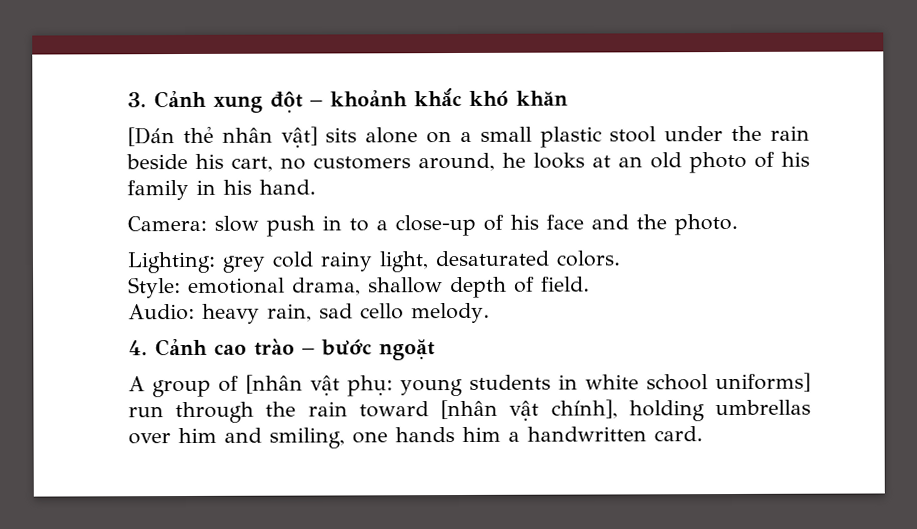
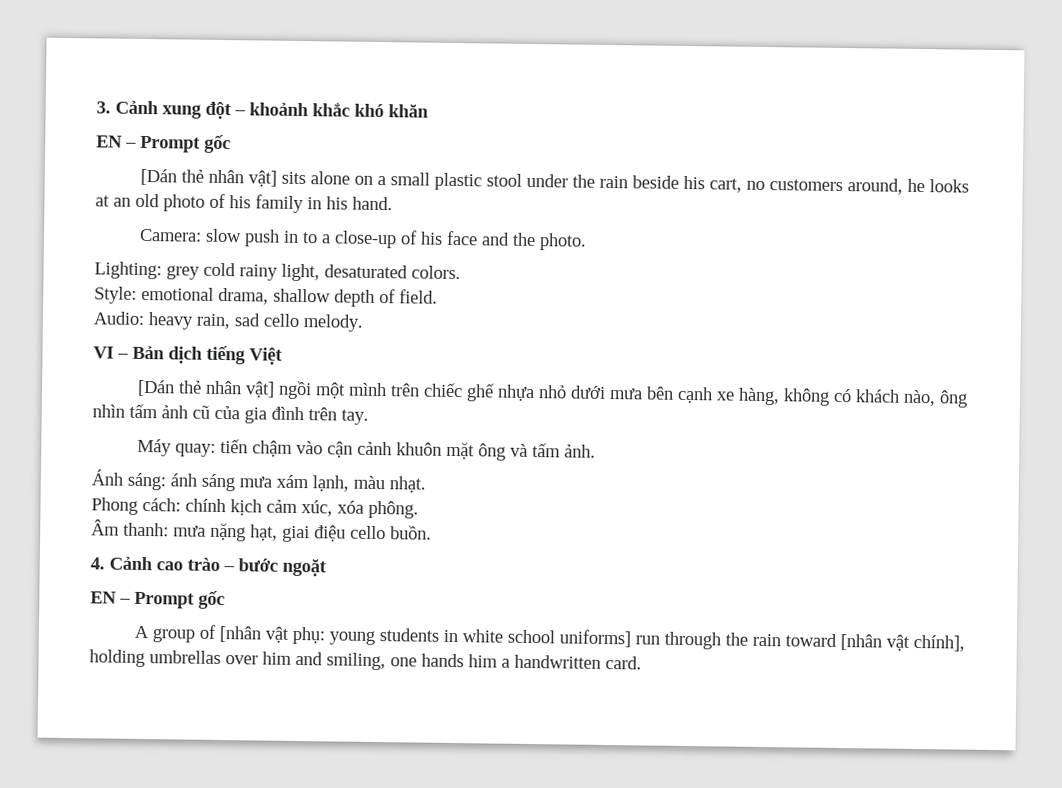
(568, 98) none -> [96,134,231,154] // EN – Prompt gốc
(490, 313) none -> [93,345,283,365] [137,379,969,408] [92,403,369,425] [137,438,597,461] [91,469,426,493] [91,497,419,519] [91,519,432,543] // VI – Bản dịch tiếng Việt // [Dán thẻ nhân vật] ngồi một mình trên chiếc ghế nhựa nhỏ dưới mưa bên cạnh xe hàng, không có khách nào, ông nhìn tấm ảnh cũ của gia đình trên tay. // Máy quay: tiến chậm vào cận cảnh khuôn mặt ông và tấm ảnh. // Ánh sáng: ánh sáng mưa xám lạnh, màu nhạt. // Phong cách: chính kịch cảm xúc, xóa phông. // Âm thanh: mưa nặng hạt, giai điệu cello buồn.
(435, 350) none -> [90,590,225,610] // EN – Prompt gốc

